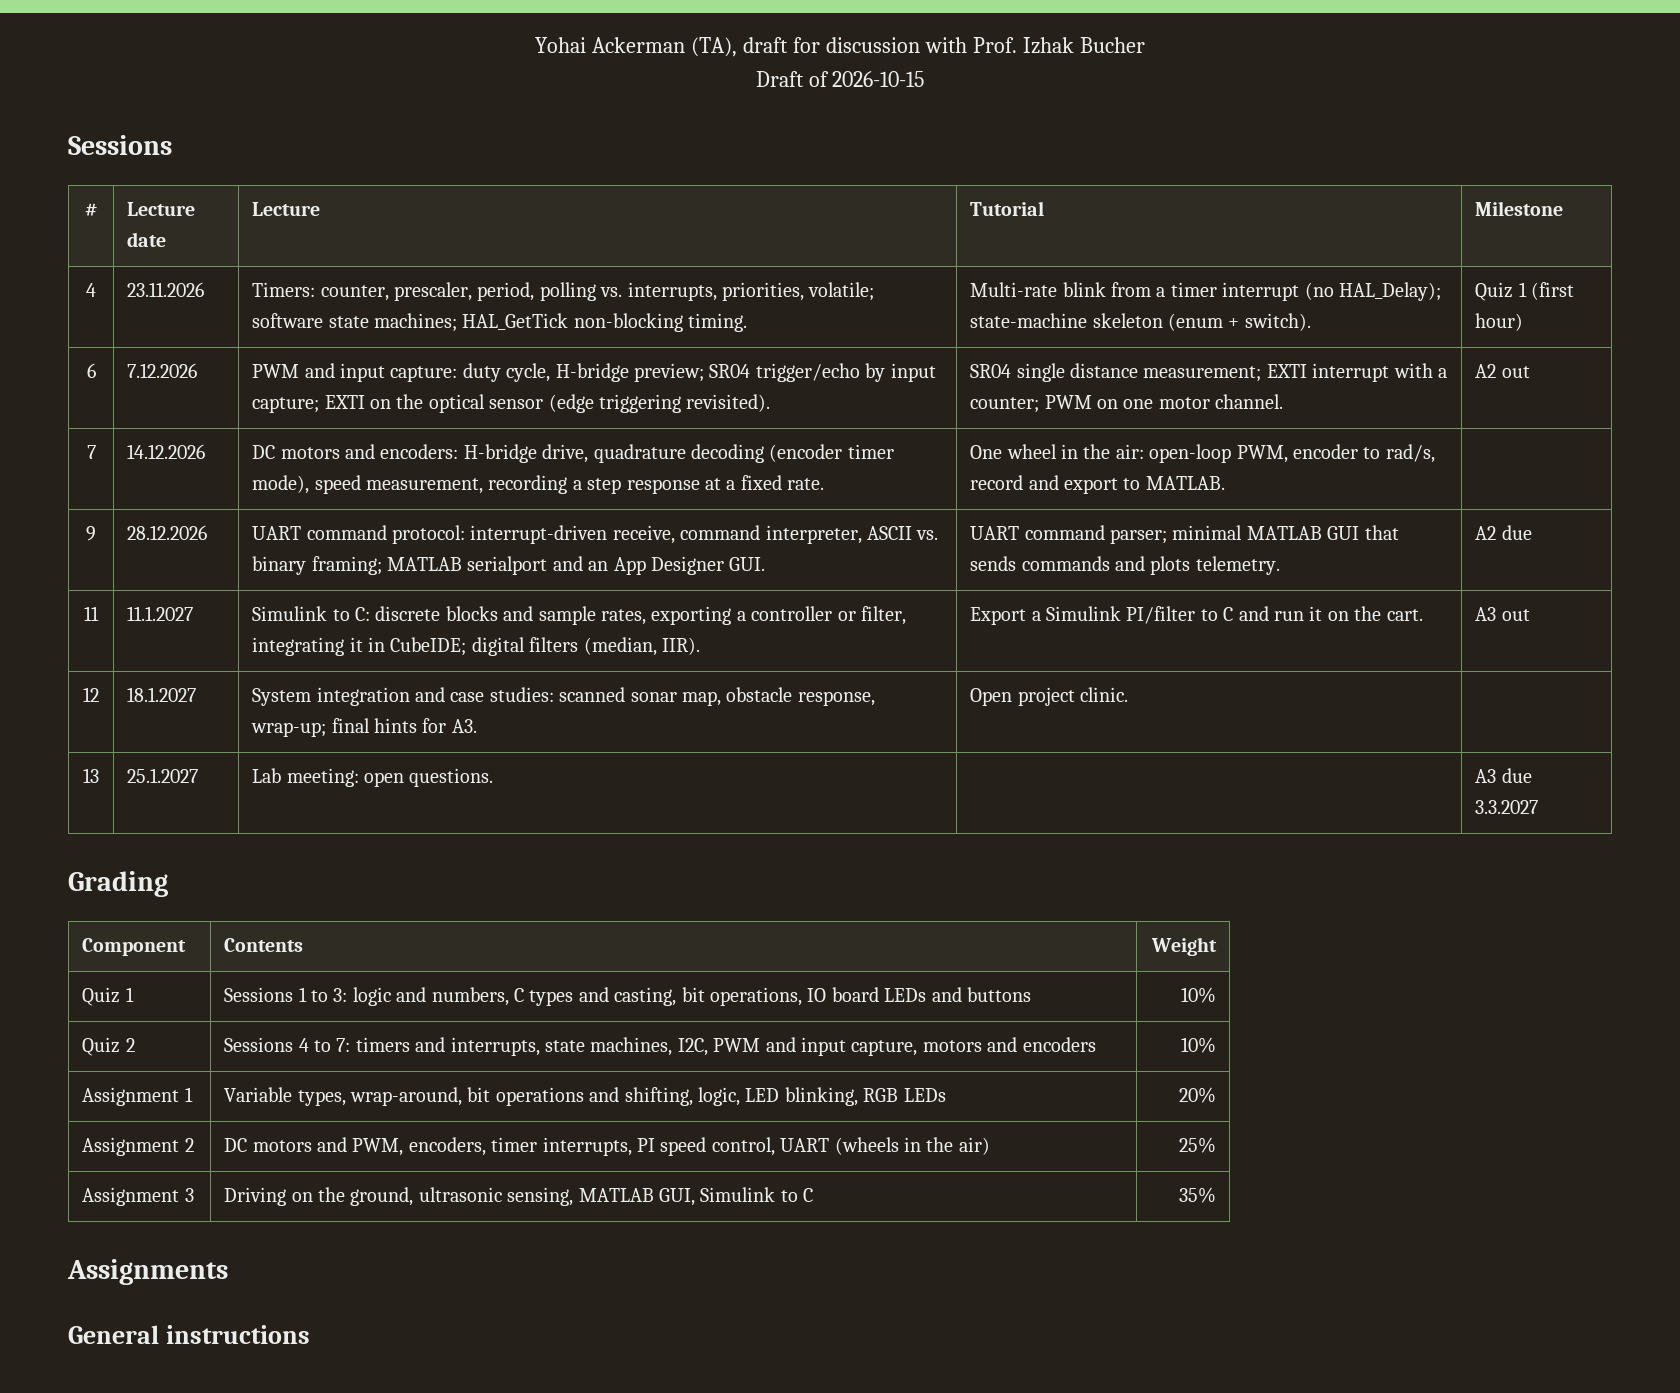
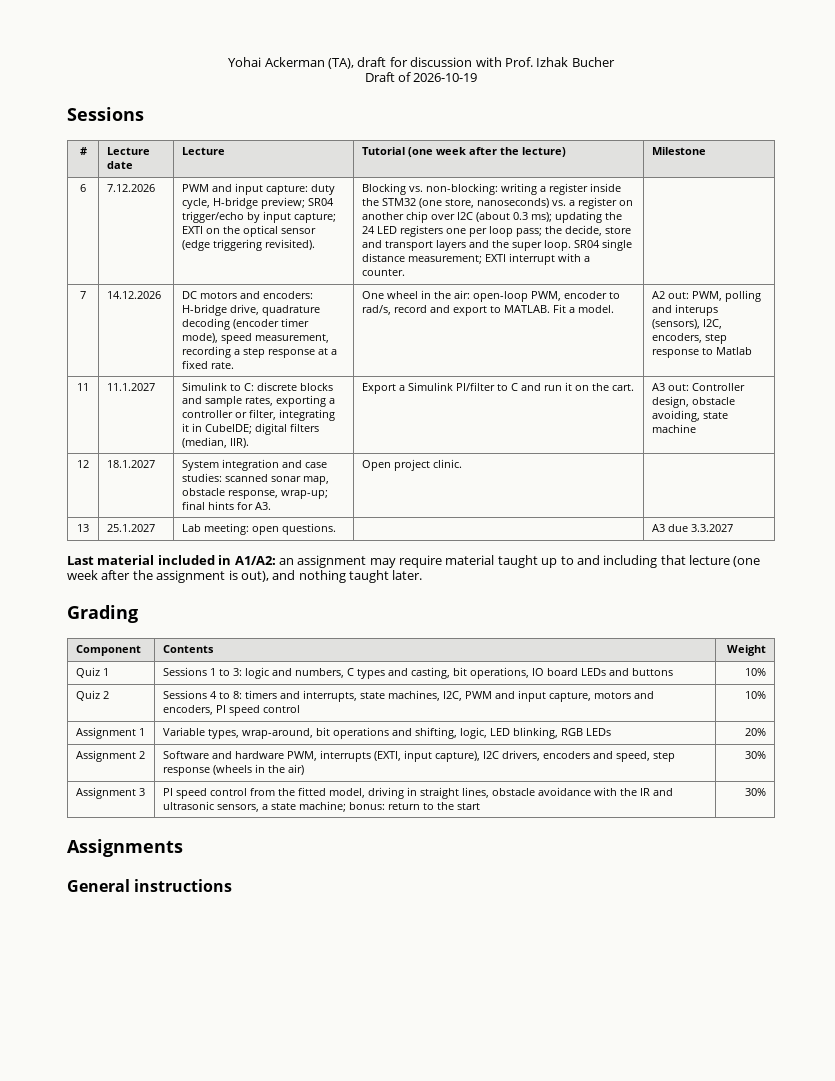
[832,71,925,87] 2026-10-15 -> [413,73,478,82] 2026-10-19
[1475,201,1564,216] [86,283,96,297] [127,282,205,297] [252,282,875,301] [252,313,748,332] [970,282,1441,301] [970,313,1311,331] [1475,282,1574,301] [1475,313,1524,331] | Milestone // 4 | 23.11.2026 | Timers: counter, prescaler, period, polling vs. interrupts, priorities, volatile; software state machines; HAL_GetTick non-blocking timing. | Multi-rate blink from a timer interrupt (no HAL_Delay); state-machine skeleton (enum + switch). | Quiz 1 (first hour) -> [408,147,567,157] [652,147,707,155] (one week after the lecture) | Milestone
(771, 403) none -> [362,183,622,195] [362,197,634,209] [362,211,623,223] [362,225,632,237] [362,240,572,251] Blocking vs. non-blocking: writing a register inside the STM32 (one store, nanoseconds) vs. a register on another chip over I2C (about 0.3 ms); updating the 24 LED registers one per loop pass; the decide, store and transport layers and the super loop.
[970,394,1284,413] [1475,364,1530,378] counter; PWM on one motor channel. | A2 out -> [362,269,406,276] counter. |
[86,526,96,541] [127,525,208,540] [252,525,939,544] [252,556,766,575] [970,525,1399,544] [970,556,1280,575] [1475,525,1532,540] | // 9 | 28.12.2026 | UART command protocol: interrupt-driven receive, command interpreter, ASCII vs. binary framing; MATLAB serialport and an App Designer GUI. | UART command parser; minimal MATLAB GUI that sends commands and plots telemetry. | A2 due -> [553,304,615,313] [652,290,762,302] [652,304,719,316] [652,319,723,329] [652,333,728,344] [652,347,753,358] Fit a model. | A2 out: PWM, polling and interups (sensors), I2C, encoders, step response to Matlab
[1501,609,1530,621] out -> [668,383,746,391] [652,396,736,408] [652,410,729,422] [652,424,697,433] out: Controller design, obstacle avoiding, state machine
(1539, 807) none -> [67,555,761,568] [67,570,423,583] // Last material included in A1/A2: an assignment may require material taught up to and including that lecture (one week after the assignment is out), and nothing taught later.
[336,1038,351,1052] 7: -> [233,691,243,699] 8:
[1022,1037,1096,1052] encoders -> [163,705,301,716] encoders, PI speed control
[224,1137,830,1156] DC motors and PWM, encoders, timer interrupts, PI speed control, UART -> [163,750,676,762] [163,767,211,776] Software and hardware PWM, interrupts (EXTI, input capture), I2C drivers, encoders and speed, step response
[1178,1137,1216,1153] 25% -> [744,751,766,759] 30%
[224,1187,814,1206] [1178,1187,1216,1203] Driving on the ground, ultrasonic sensing, MATLAB GUI, Simulink to C | 35% -> [163,787,674,799] [163,801,481,812] [744,788,766,796] PI speed control from the fitted model, driving in straight lines, obstacle avoidance with the IR and ultrasonic sensors, a state machine; bonus: return to the start | 30%

